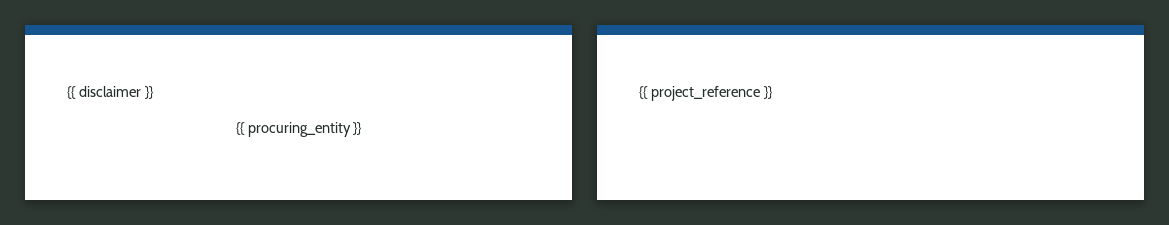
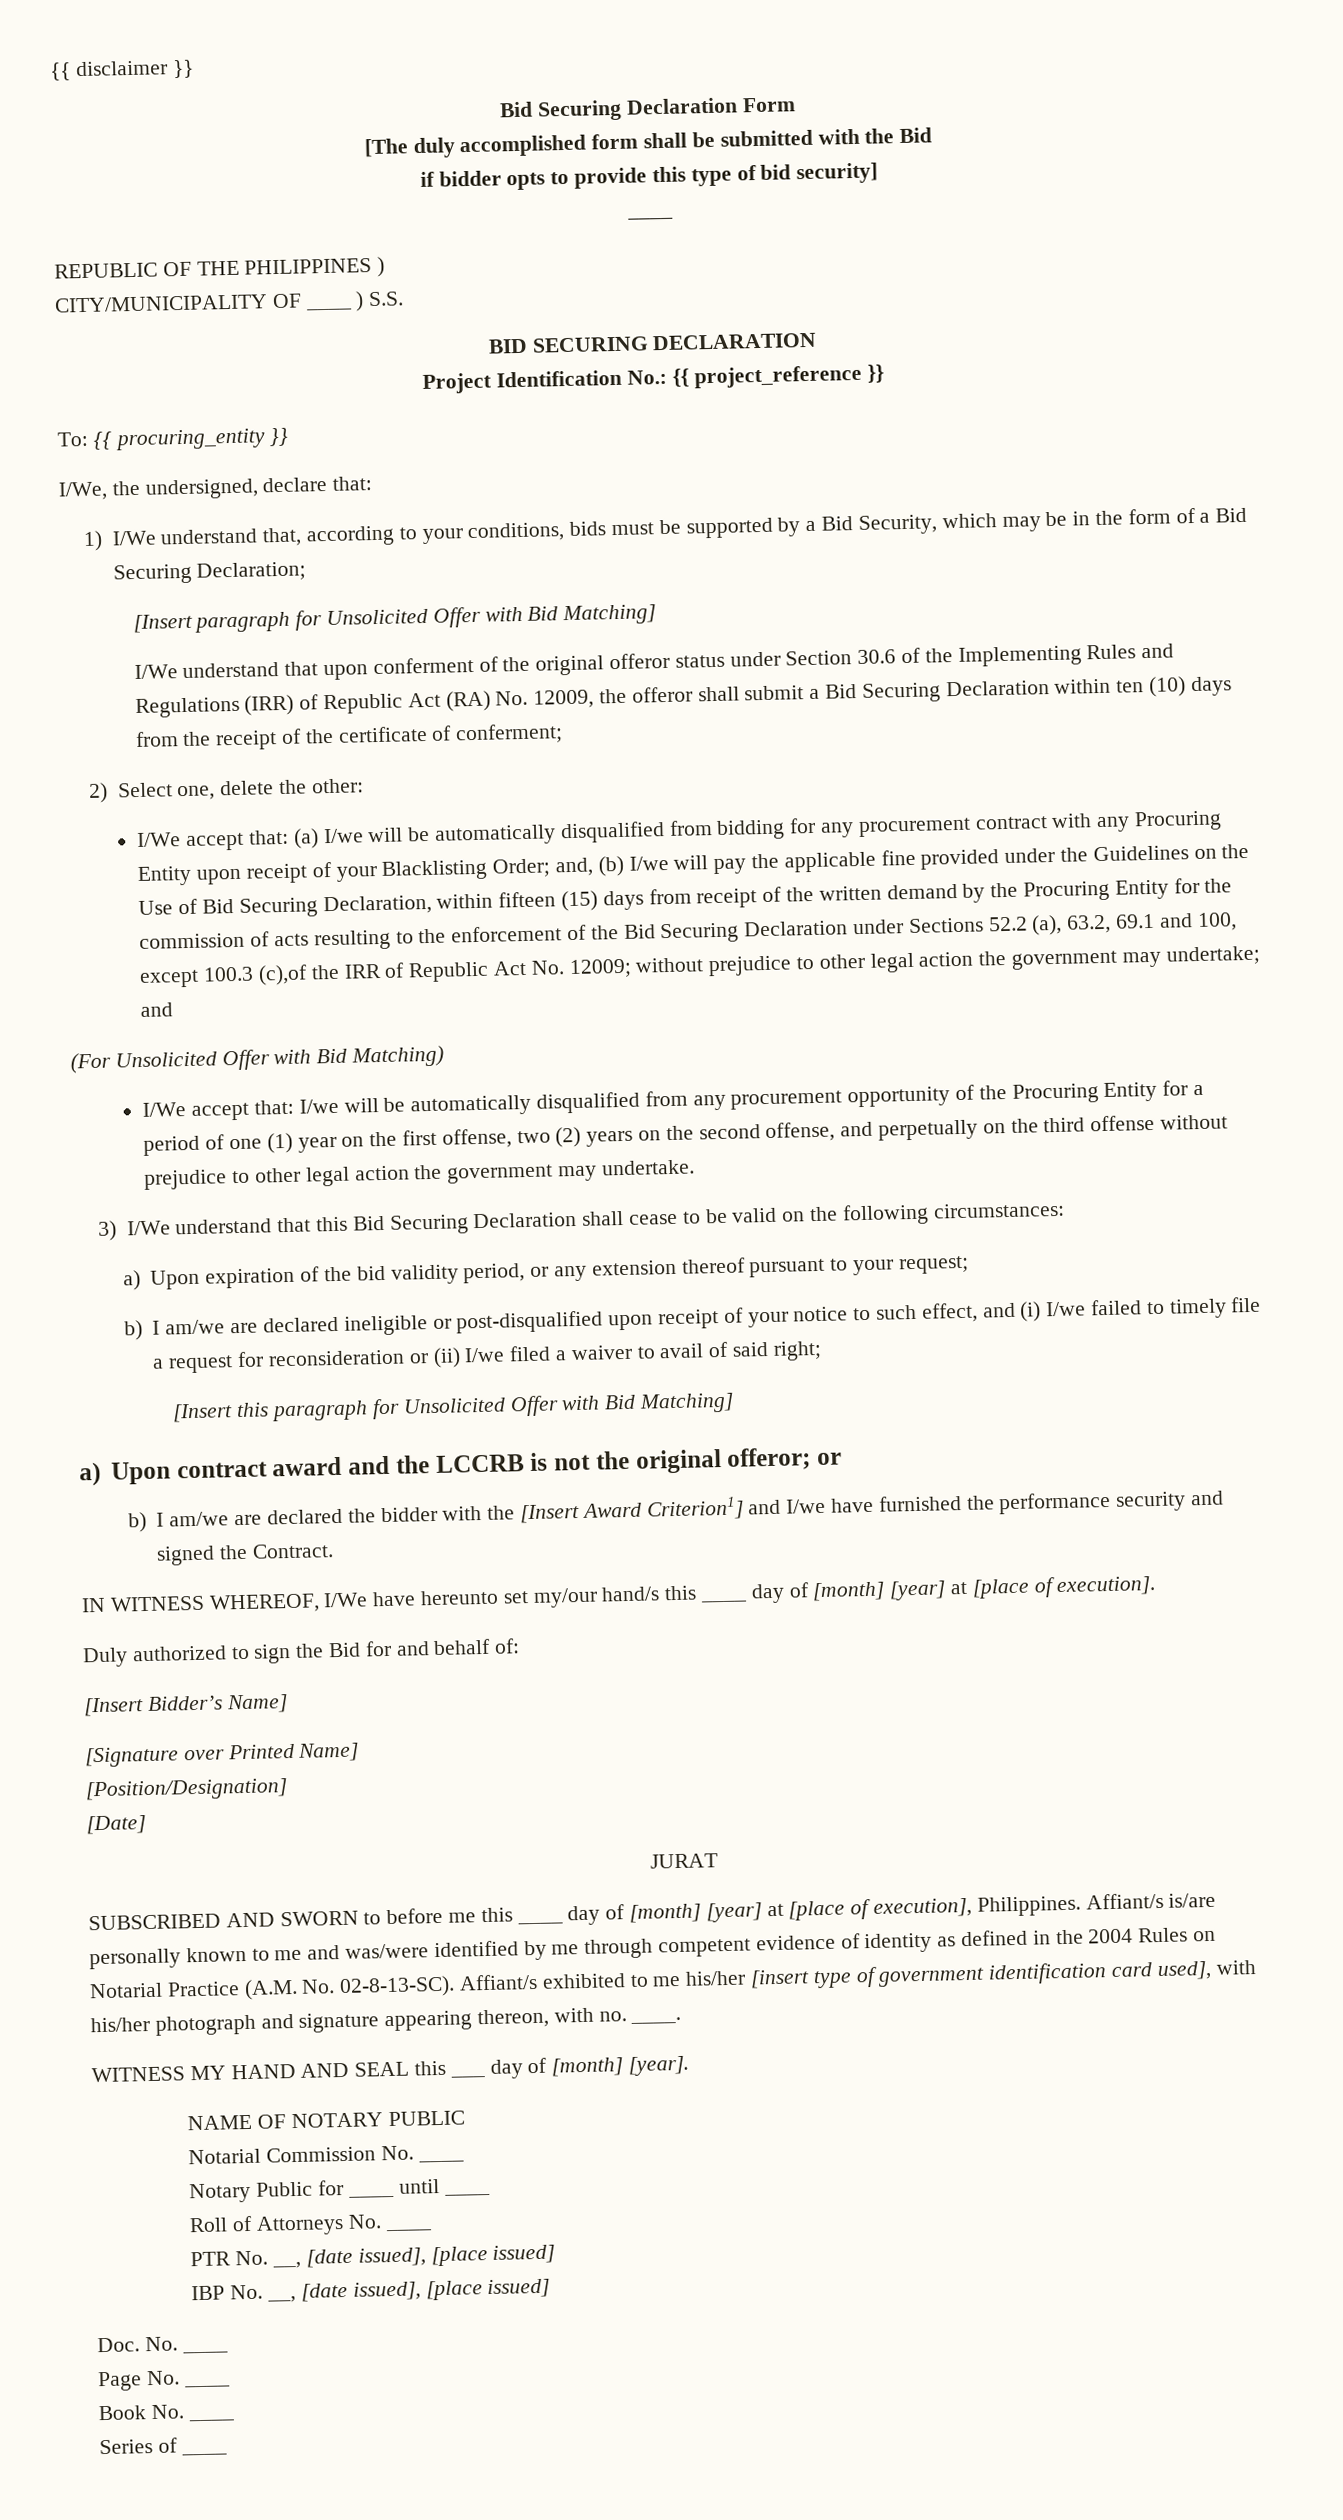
[235,122,363,137] [639,86,773,101] {{ procuring_entity }} // {{ project_reference }} -> [499,97,796,122] [363,127,933,159] [419,162,879,191] [626,215,673,221] [54,256,386,279] [54,291,405,313] [487,332,818,354] [422,364,884,394] [57,427,290,451] [58,476,373,501] [82,507,1248,552] [112,561,307,585] [132,604,657,634] [133,643,1175,681] [134,676,1232,719] [134,723,564,751] [87,778,364,804] [137,810,1223,851] [137,843,1250,886] [138,877,1233,918] [139,912,1237,951] [139,945,1260,988] [140,1002,174,1017] [70,1045,445,1074] [142,1080,1205,1121] [143,1114,1229,1156] [144,1159,695,1190] [97,1201,1065,1241] [122,1255,969,1291] [123,1296,1262,1341] [152,1340,822,1374] [172,1392,734,1423] [79,1447,842,1487] [127,1490,1224,1533] [156,1543,335,1566] [81,1576,1157,1614] [82,1638,521,1668] [83,1694,288,1717] [85,1742,360,1768] [85,1778,288,1802] [86,1815,146,1835] [650,1853,718,1869] [88,1892,1217,1931] [89,1927,1217,1970] [89,1960,1256,2001] [90,2007,682,2036] [91,2055,690,2083] [187,2110,465,2131] [188,2145,464,2165] [189,2179,490,2204] [189,2214,432,2236] [190,2244,556,2269] [191,2278,551,2303] [97,2336,228,2354] [97,2370,230,2392] [98,2404,235,2422] [99,2437,227,2456] Bid Securing Declaration Form // [The duly accomplished form shall be submitted with the Bid // if bidder opts to provide this type of bid security] // ____ // REPUBLIC OF THE PHILIPPINES ) // CITY/MUNICIPALITY OF ____ ) S.S. // BID SECURING DECLARATION // Project Identification No.: {{ project_reference }} // To: {{ procuring_entity }} // I/We, the undersigned, declare that: // 1) I/We understand that, according to your conditions, bids must be supported by a Bid Security, which may be in the form of a Bid Securing Declaration; // [Insert paragraph for Unsolicited Offer with Bid Matching] // I/We understand that upon conferment of the original offeror status under Section 30.6 of the Implementing Rules and Regulations (IRR) of Republic Act (RA) No. 12009, the offeror shall submit a Bid Securing Declaration within ten (10) days from the receipt of the certificate of conferment; // 2) Select one, delete the other: // I/We accept that: (a) I/we will be automatically disqualified from bidding for any procurement contract with any Procuring Entity upon receipt of your Blacklisting Order; and, (b) I/we will pay the applicable fine provided under the Guidelines on the Use of Bid Securing Declaration, within fifteen (15) days from receipt of the written demand by the Procuring Entity for the commission of acts resulting to the enforcement of the Bid Securing Declaration under Sections 52.2 (a), 63.2, 69.1 and 100, except 100.3 (c),of the IRR of Republic Act No. 12009; without prejudice to other legal action the government may undertake; and // (For Unsolicited Offer with Bid Matching) // I/We accept that: I/we will be automatically disqualified from any procurement opportunity of the Procuring Entity for a period of one (1) year on the first offense, two (2) years on the second offense, and perpetually on the third offense without prejudice to other legal action the government may undertake. // 3) I/We understand that this Bid Securing Declaration shall cease to be valid on the following circumstances: // a) Upon expiration of the bid validity period, or any extension thereof pursuant to your request; // b) I am/we are declared ineligible or post-disqualified upon receipt of your notice to such effect, and (i) I/we failed to timely file a request for reconsideration or (ii) I/we filed a waiver to avail of said right; // [Insert this paragraph for Unsolicited Offer with Bid Matching] // a) Upon contract award and the LCCRB is not the original offeror; or // b) I am/we are declared the bidder with the [Insert Award Criterion1] and I/we have furnished the performance security and signed the Contract. // IN WITNESS WHEREOF, I/We have hereunto set my/our hand/s this ____ day of [month] [year] at [place of execution]. // Duly authorized to sign the Bid for and behalf of: // [Insert Bidder’s Name] // [Signature over Printed Name] // [Position/Designation] // [Date] // JURAT // SUBSCRIBED AND SWORN to before me this ____ day of [month] [year] at [place of execution], Philippines. Affiant/s is/are personally known to me and was/were identified by me through competent evidence of identity as defined in the 2004 Rules on Notarial Practice (A.M. No. 02-8-13-SC). Affiant/s exhibited to me his/her [insert type of government identification card used], with his/her photograph and signature appearing thereon, with no. ____. // WITNESS MY HAND AND SEAL this ___ day of [month] [year]. // NAME OF NOTARY PUBLIC // Notarial Commission No. ____ // Notary Public for ____ until ____ // Roll of Attorneys No. ____ // PTR No. __, [date issued], [place issued] // IBP No. __, [date issued], [place issued] // Doc. No. ____ // Page No. ____ // Book No. ____ // Series of ____

